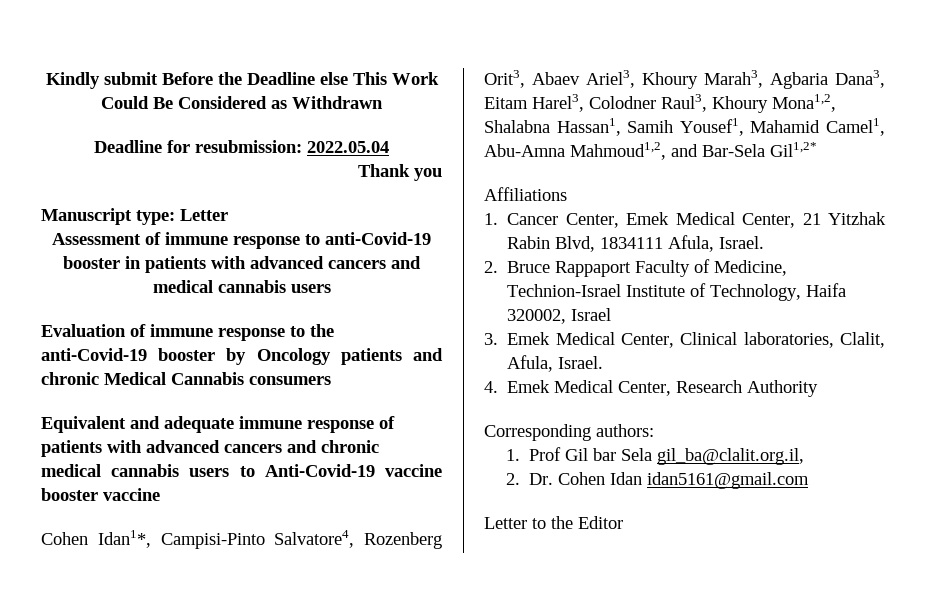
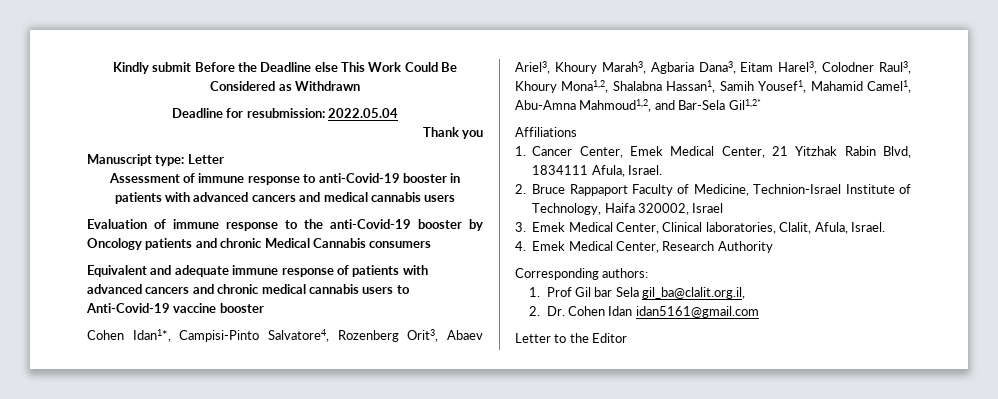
[103,488,160,501] vaccine -> (264, 308) none

